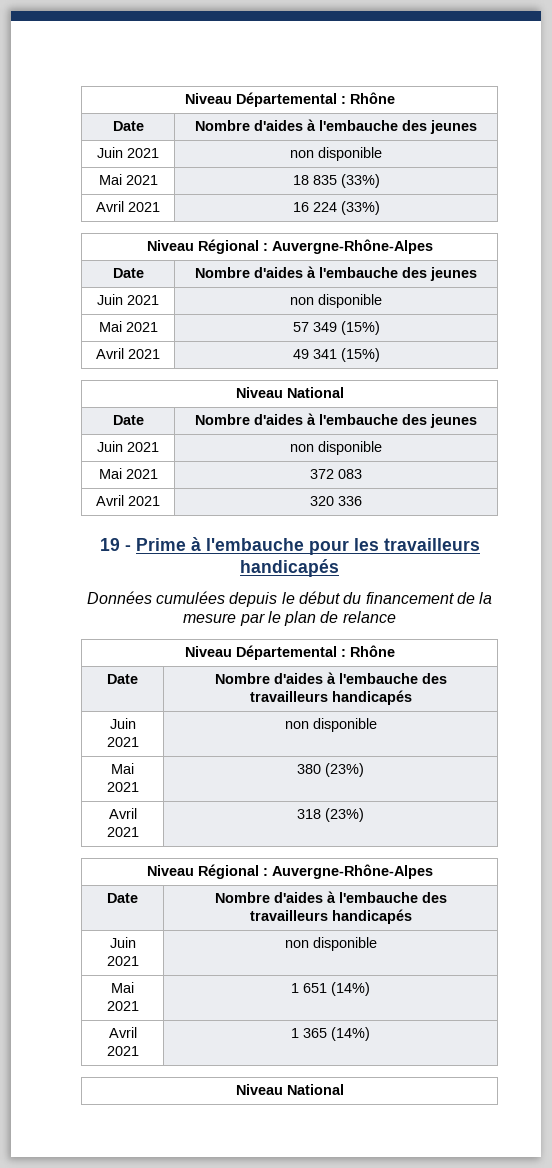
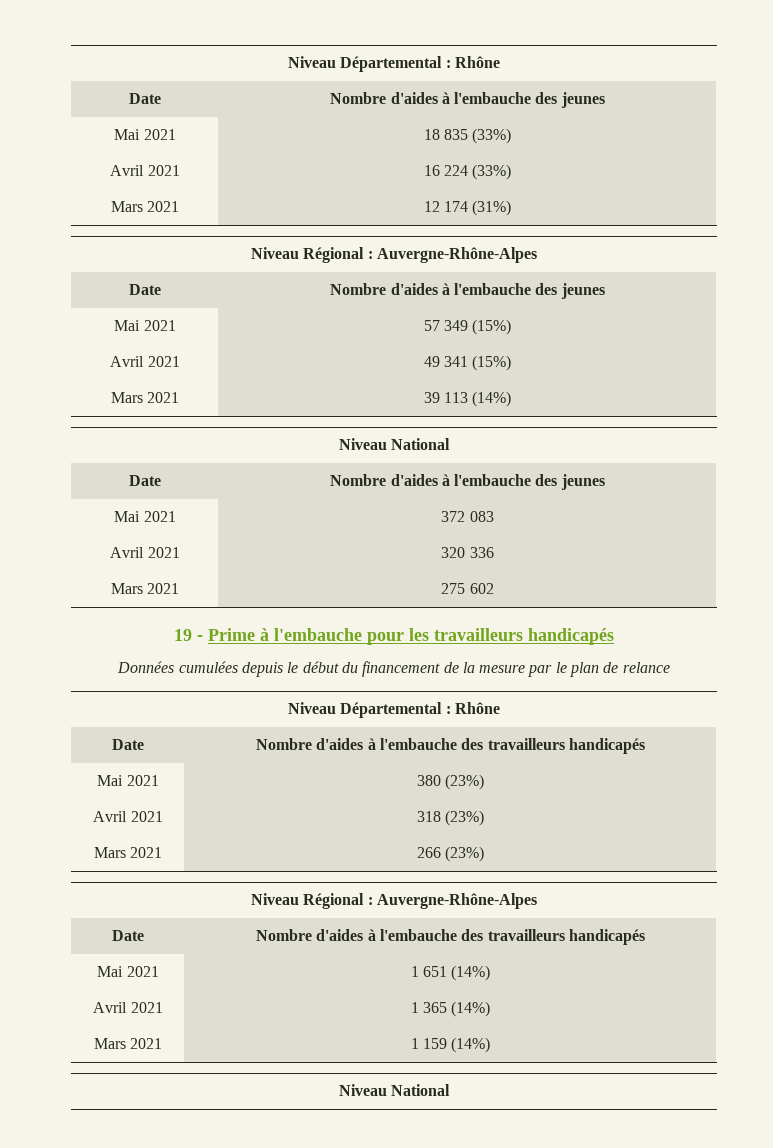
[97,147,159,158] [290,147,382,161] // Juin 2021 | non disponible -> (605, 100) none
(380, 208) none -> [110,201,180,212] [423,200,512,216] // Mars 2021 | 12 174 (31%)
[97,294,159,305] [290,294,382,308] // Juin 2021 | non disponible -> (605, 291) none
(380, 355) none -> [110,392,180,403] [423,391,512,407] // Mars 2021 | 39 113 (14%)
[97,441,159,452] [290,441,382,455] // Juin 2021 | non disponible -> (605, 482) none
(362, 501) none -> [110,583,180,594] [441,583,494,594] // Mars 2021 | 275 602
[109,718,136,729] [106,737,139,747] [284,718,377,732] // Juin 2021 | non disponible -> (645, 746) none
(364, 815) none -> [93,847,163,858] [416,846,485,862] // Mars 2021 | 266 (23%)
[109,937,136,948] [106,956,139,966] [284,937,377,951] // Juin 2021 | non disponible -> (645, 937) none
(370, 1034) none -> [93,1038,163,1049] [410,1037,491,1053] // Mars 2021 | 1 159 (14%)

